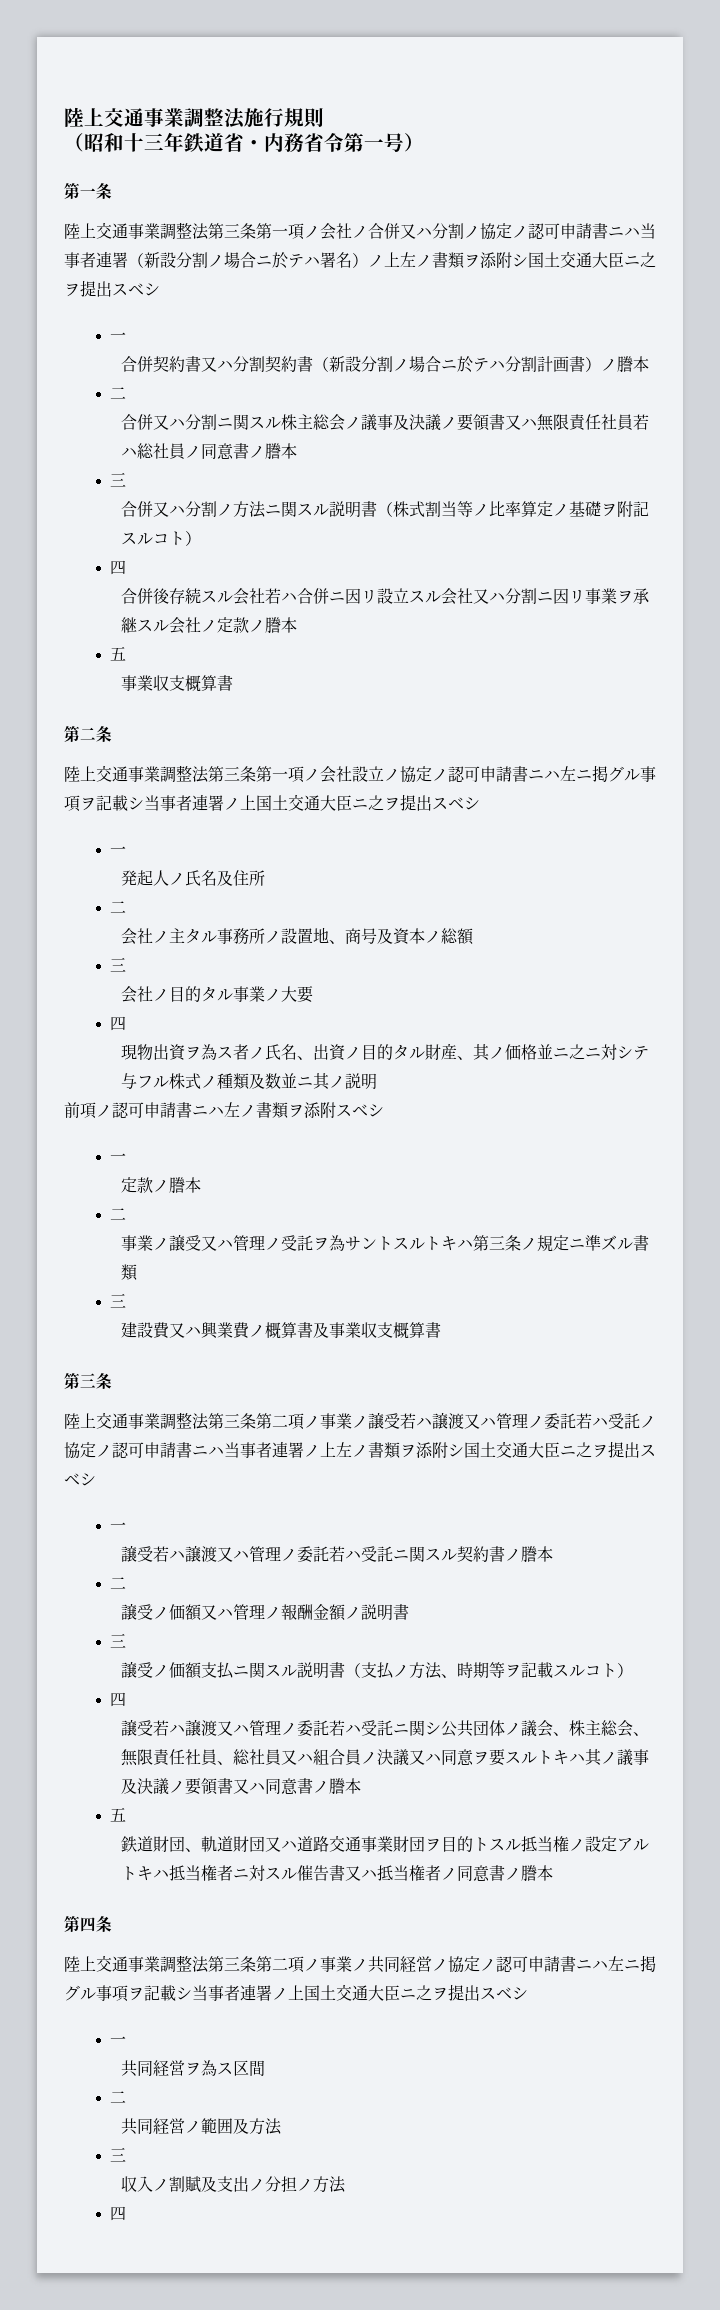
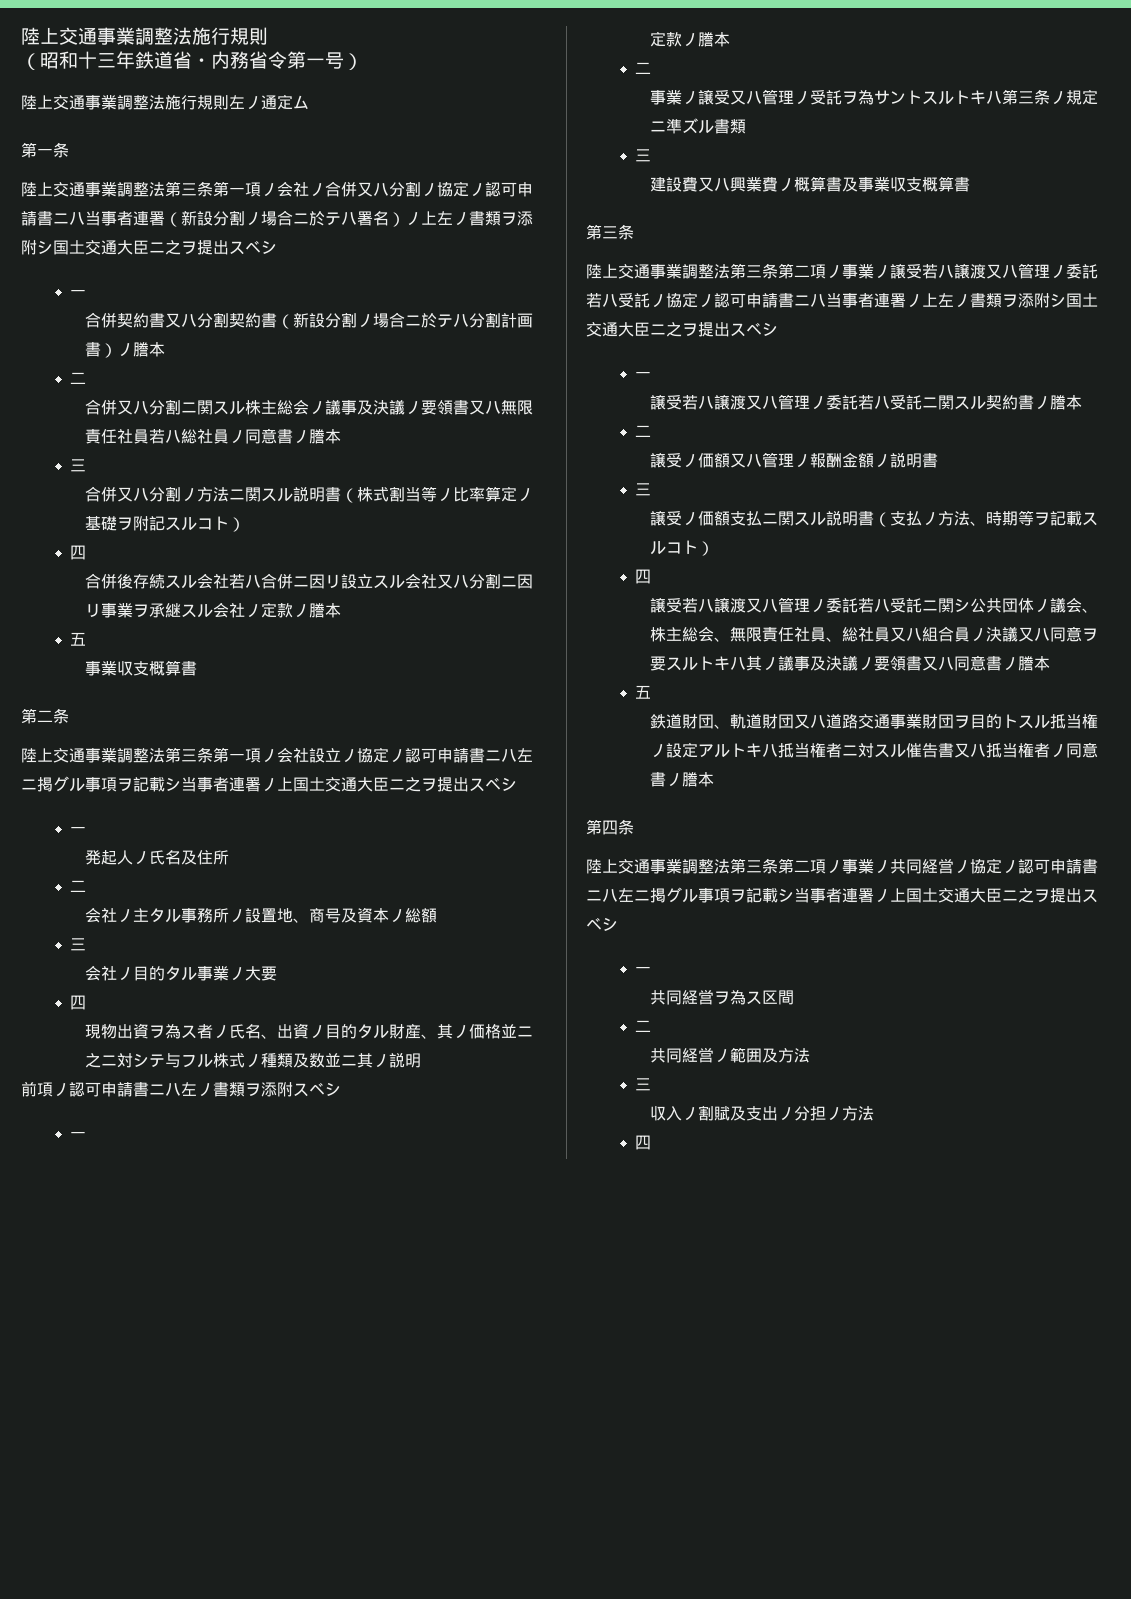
(424, 142) none -> [21,94,309,110] // 陸上交通事業調整法施行規則左ノ通定ム

